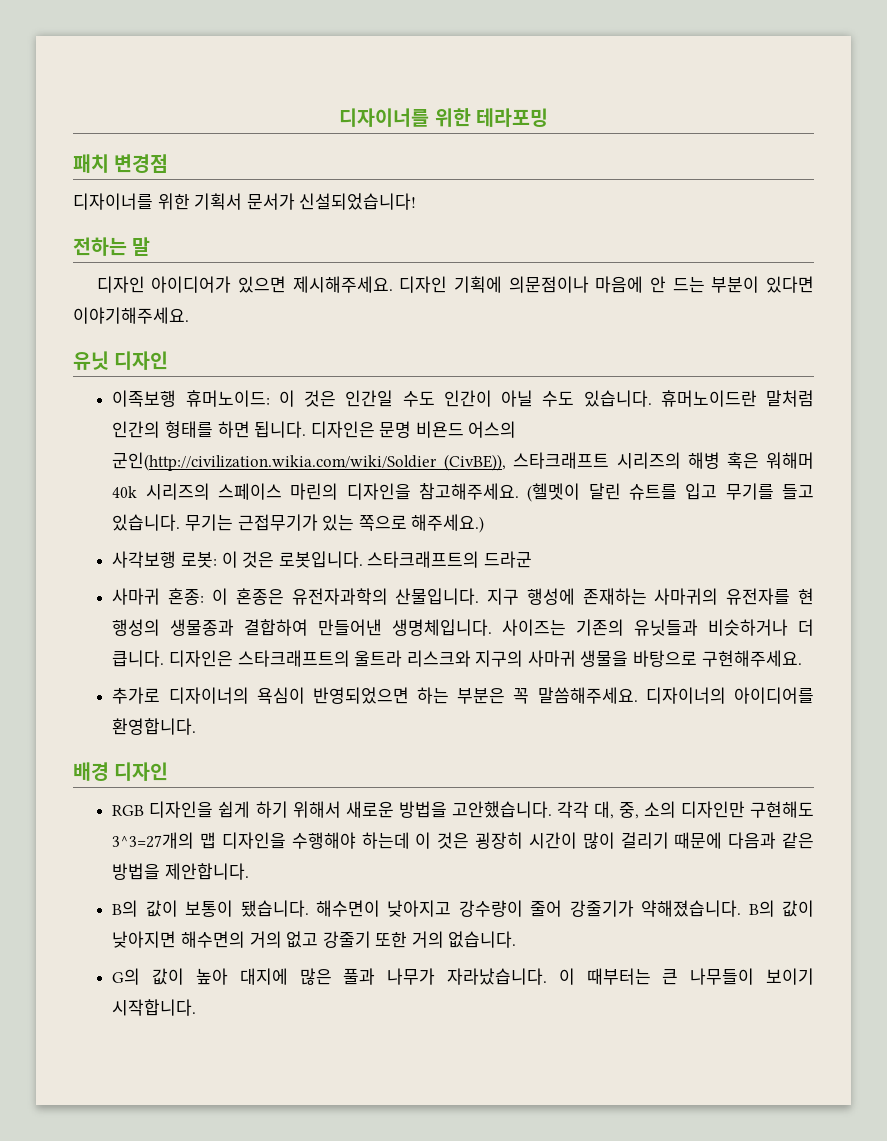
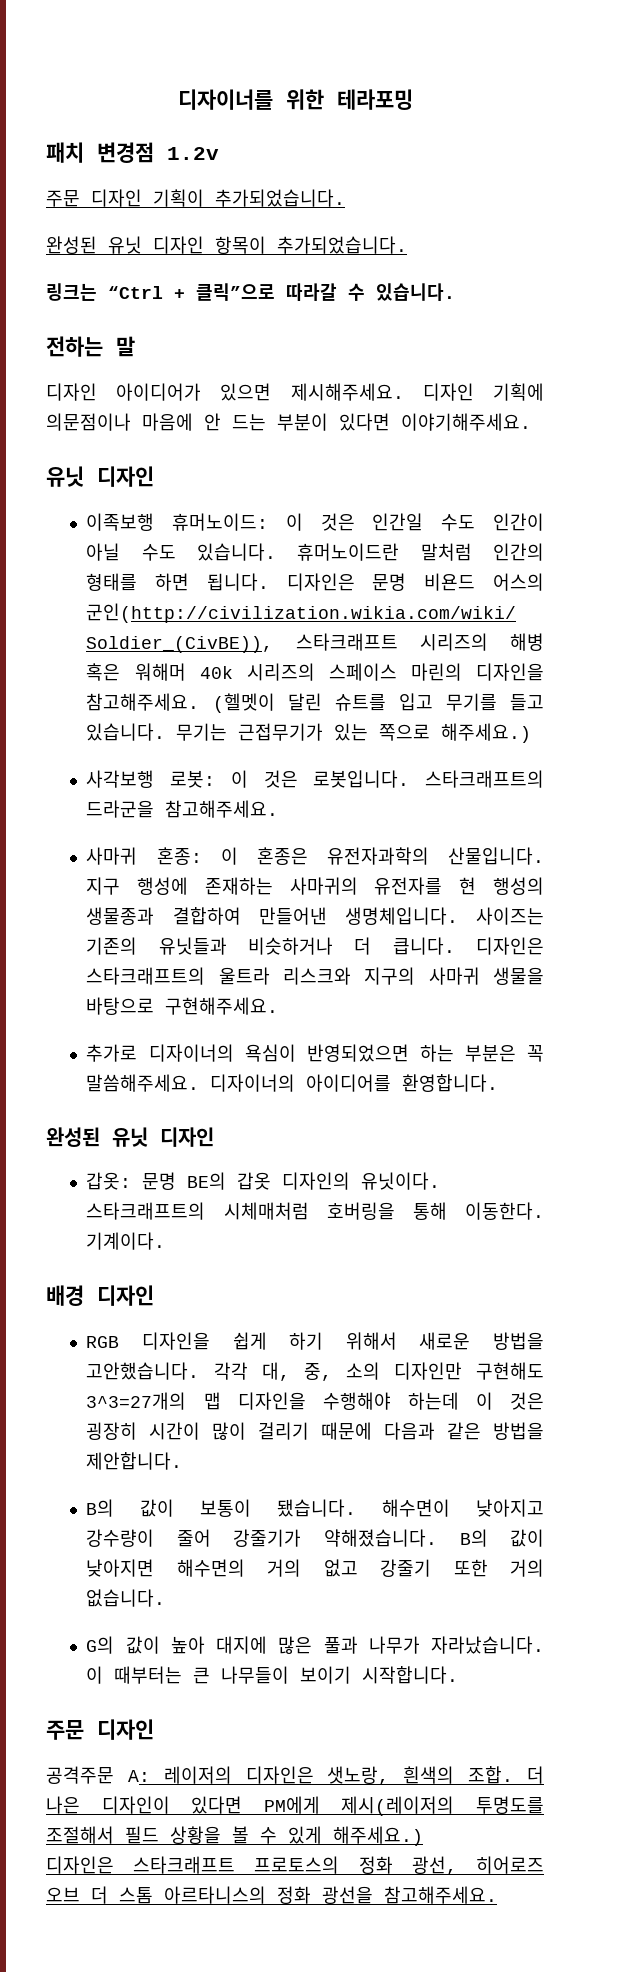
[73,193,417,210] // 디자이너를 위한 기획서 문서가 신설되었습니다! -> [167,147,219,160] [46,189,345,207] [46,236,407,254] [46,283,455,301] 1.2v // 주문 디자인 기획이 추가되었습니다. // 완성된 유닛 디자인 항목이 추가되었습니다. // 링크는 “Ctrl + 클릭”으로 따라갈 수 있습니다.
[483,551,532,568] 드라군 -> [86,800,279,818] 드라군을 참고해주세요.
(197, 726) none -> [46,1127,214,1147] [86,1172,441,1190] [86,1202,544,1220] [86,1232,166,1250] // 완성된 유닛 디자인 // 갑옷: 문명 BE의 갑옷 디자인의 유닛이다. 스타크래프트의 시체매처럼 호버링을 통해 이동한다. 기계이다.
(197, 1007) none -> [46,1719,154,1740] [46,1766,544,1785] [46,1796,544,1816] [46,1826,423,1846] [46,1856,544,1875] [46,1886,497,1904] // 주문 디자인 // 공격주문 A: 레이저의 디자인은 샛노랑, 흰색의 조합. 더 나은 디자인이 있다면 PM에게 제시(레이저의 투명도를 조절해서 필드 상황을 볼 수 있게 해주세요.) // 디자인은 스타크래프트 프로토스의 정화 광선, 히어로즈 오브 더 스톰 아르타니스의 정화 광선을 참고해주세요.

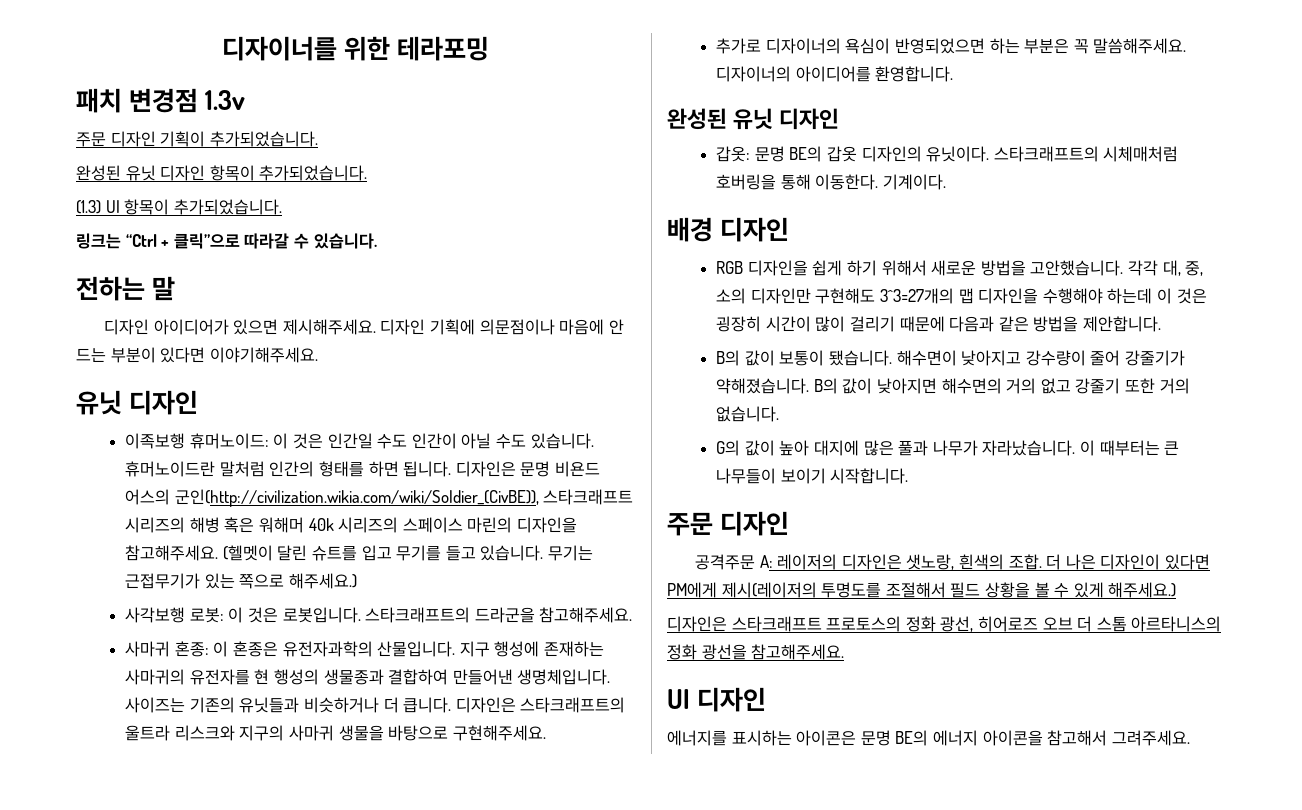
[167,147,219,160] 1.2v -> [205,90,246,110] 1.3v
(407, 245) none -> [76,199,282,215] // (1.3) UI 항목이 추가되었습니다.
(497, 1895) none -> [667,687,767,712] [667,730,1190,746] // UI 디자인 // 에너지를 표시하는 아이콘은 문명 BE의 에너지 아이콘을 참고해서 그려주세요.

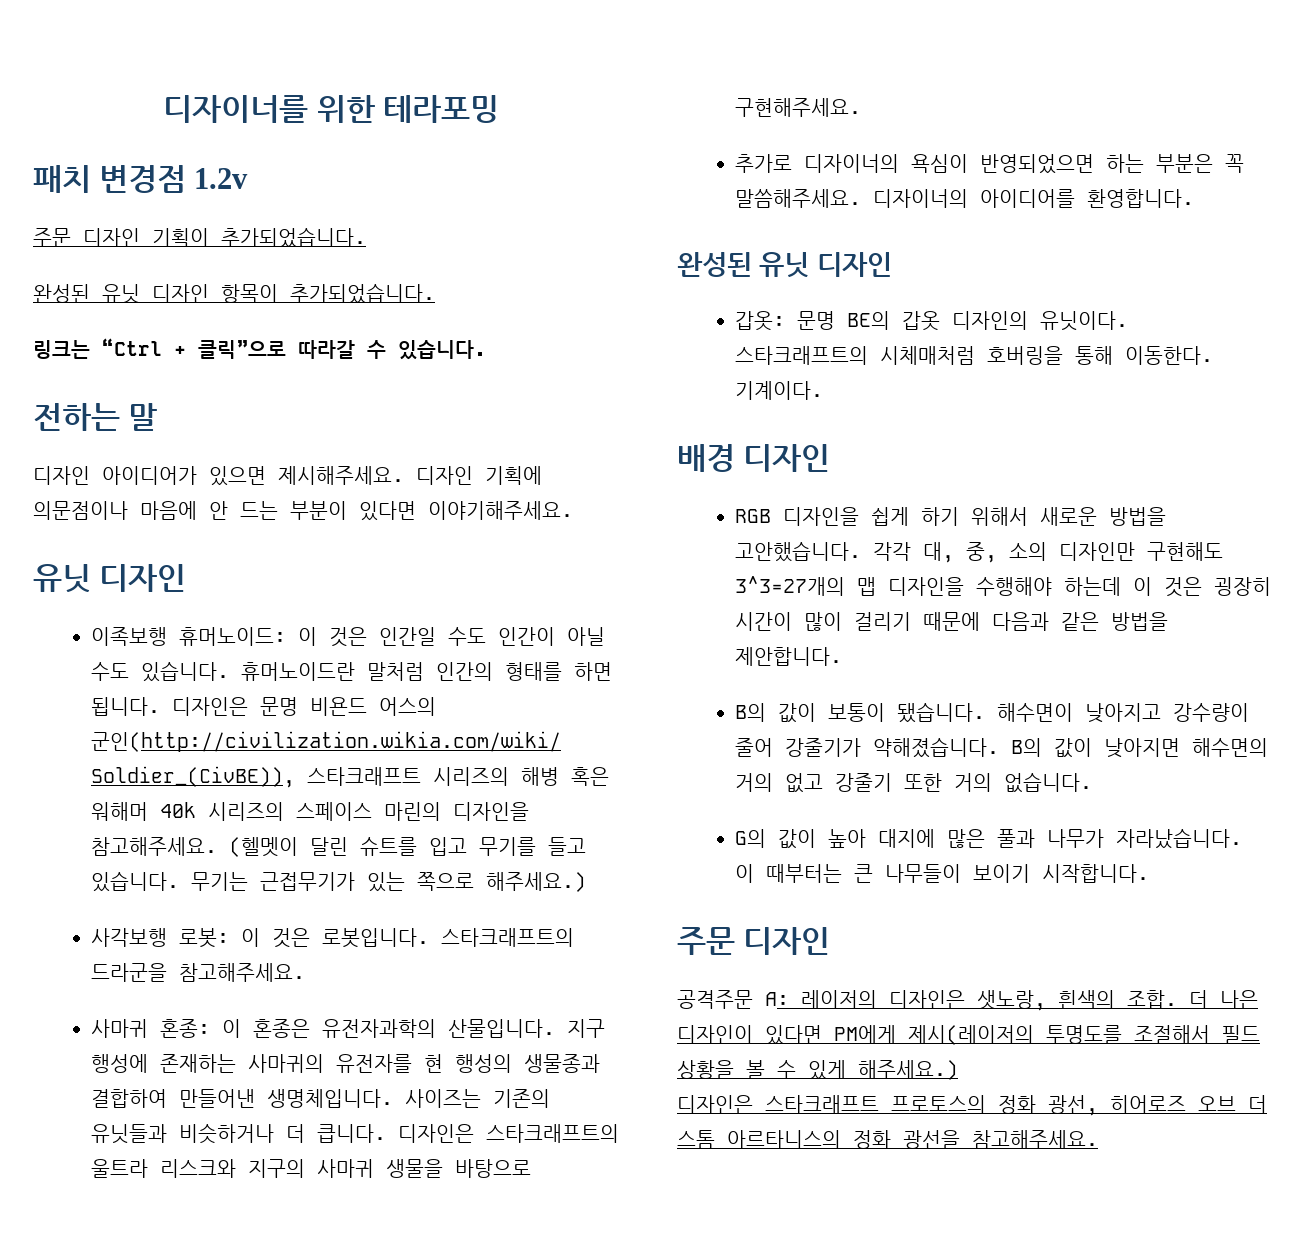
[205,90,246,110] 1.3v -> [194,168,249,189] 1.2v
[76,199,282,215] // (1.3) UI 항목이 추가되었습니다. -> (435, 293) none
[667,687,767,712] [667,730,1190,746] // UI 디자인 // 에너지를 표시하는 아이콘은 문명 BE의 에너지 아이콘을 참고해서 그려주세요. -> (1098, 1139) none

